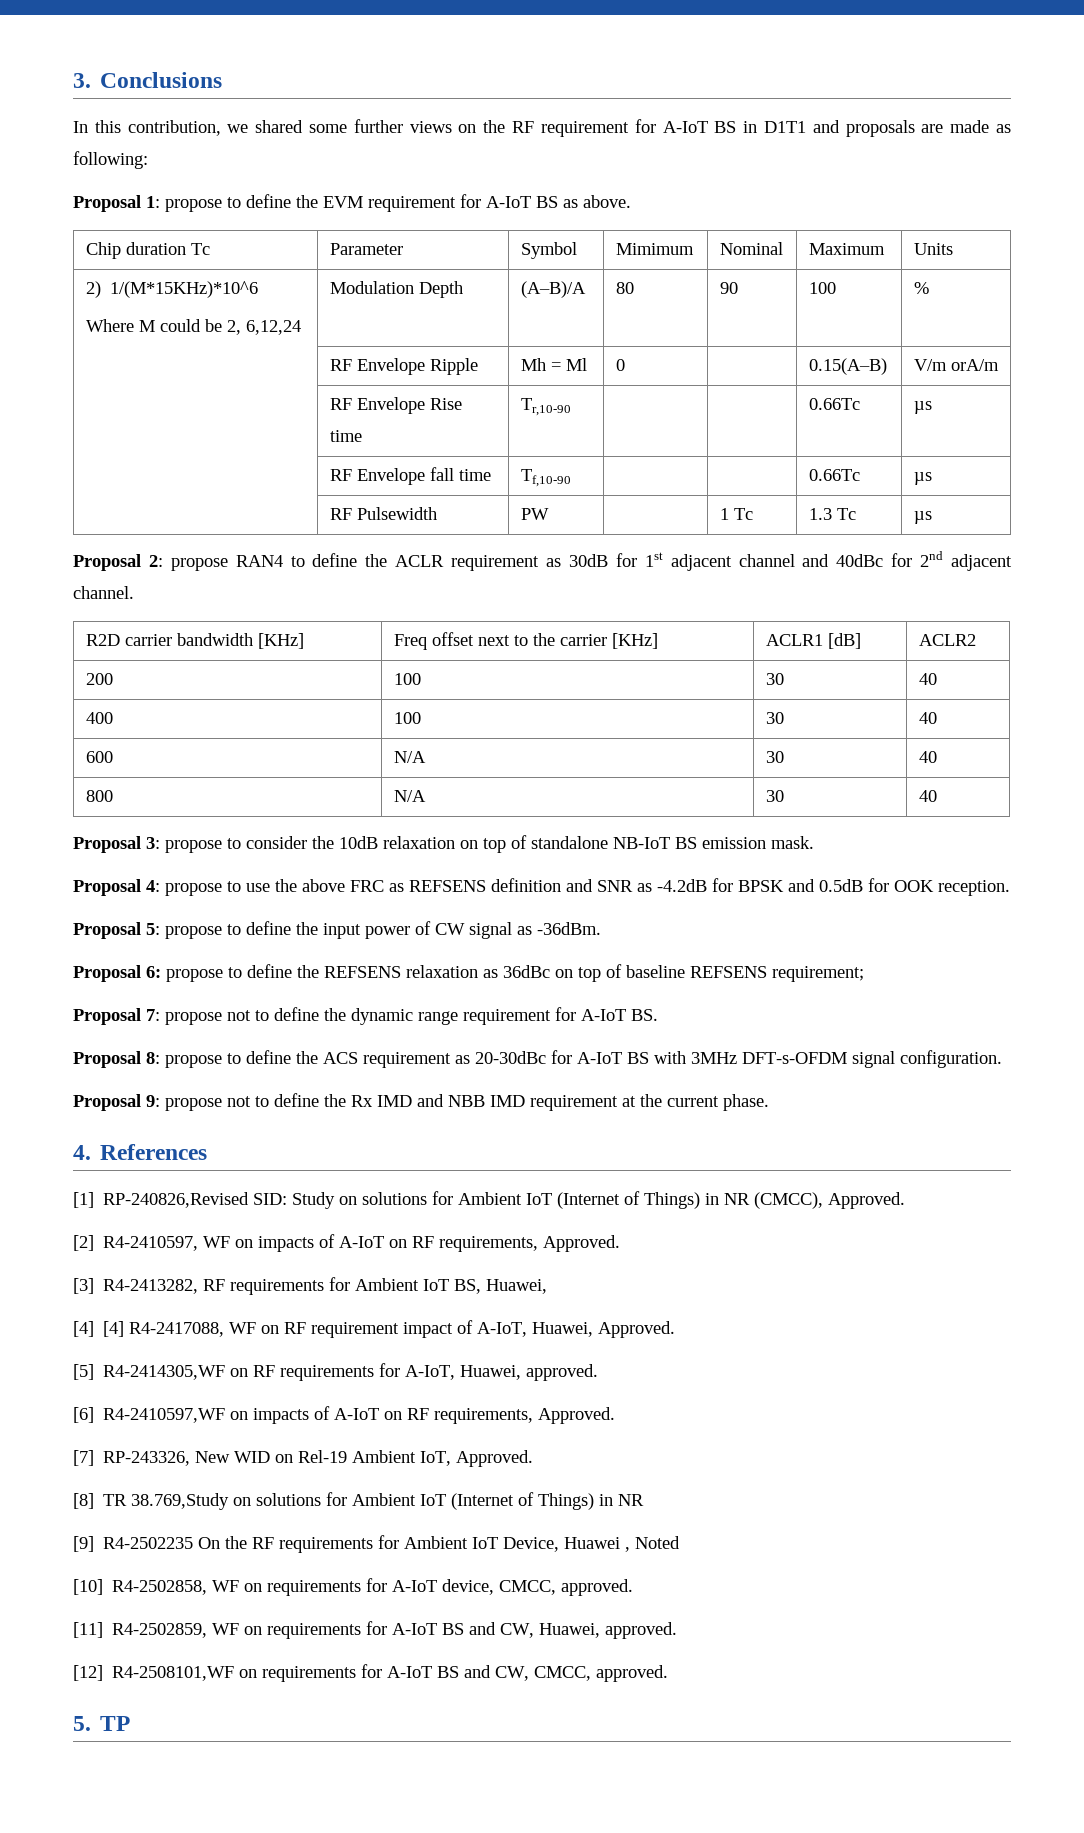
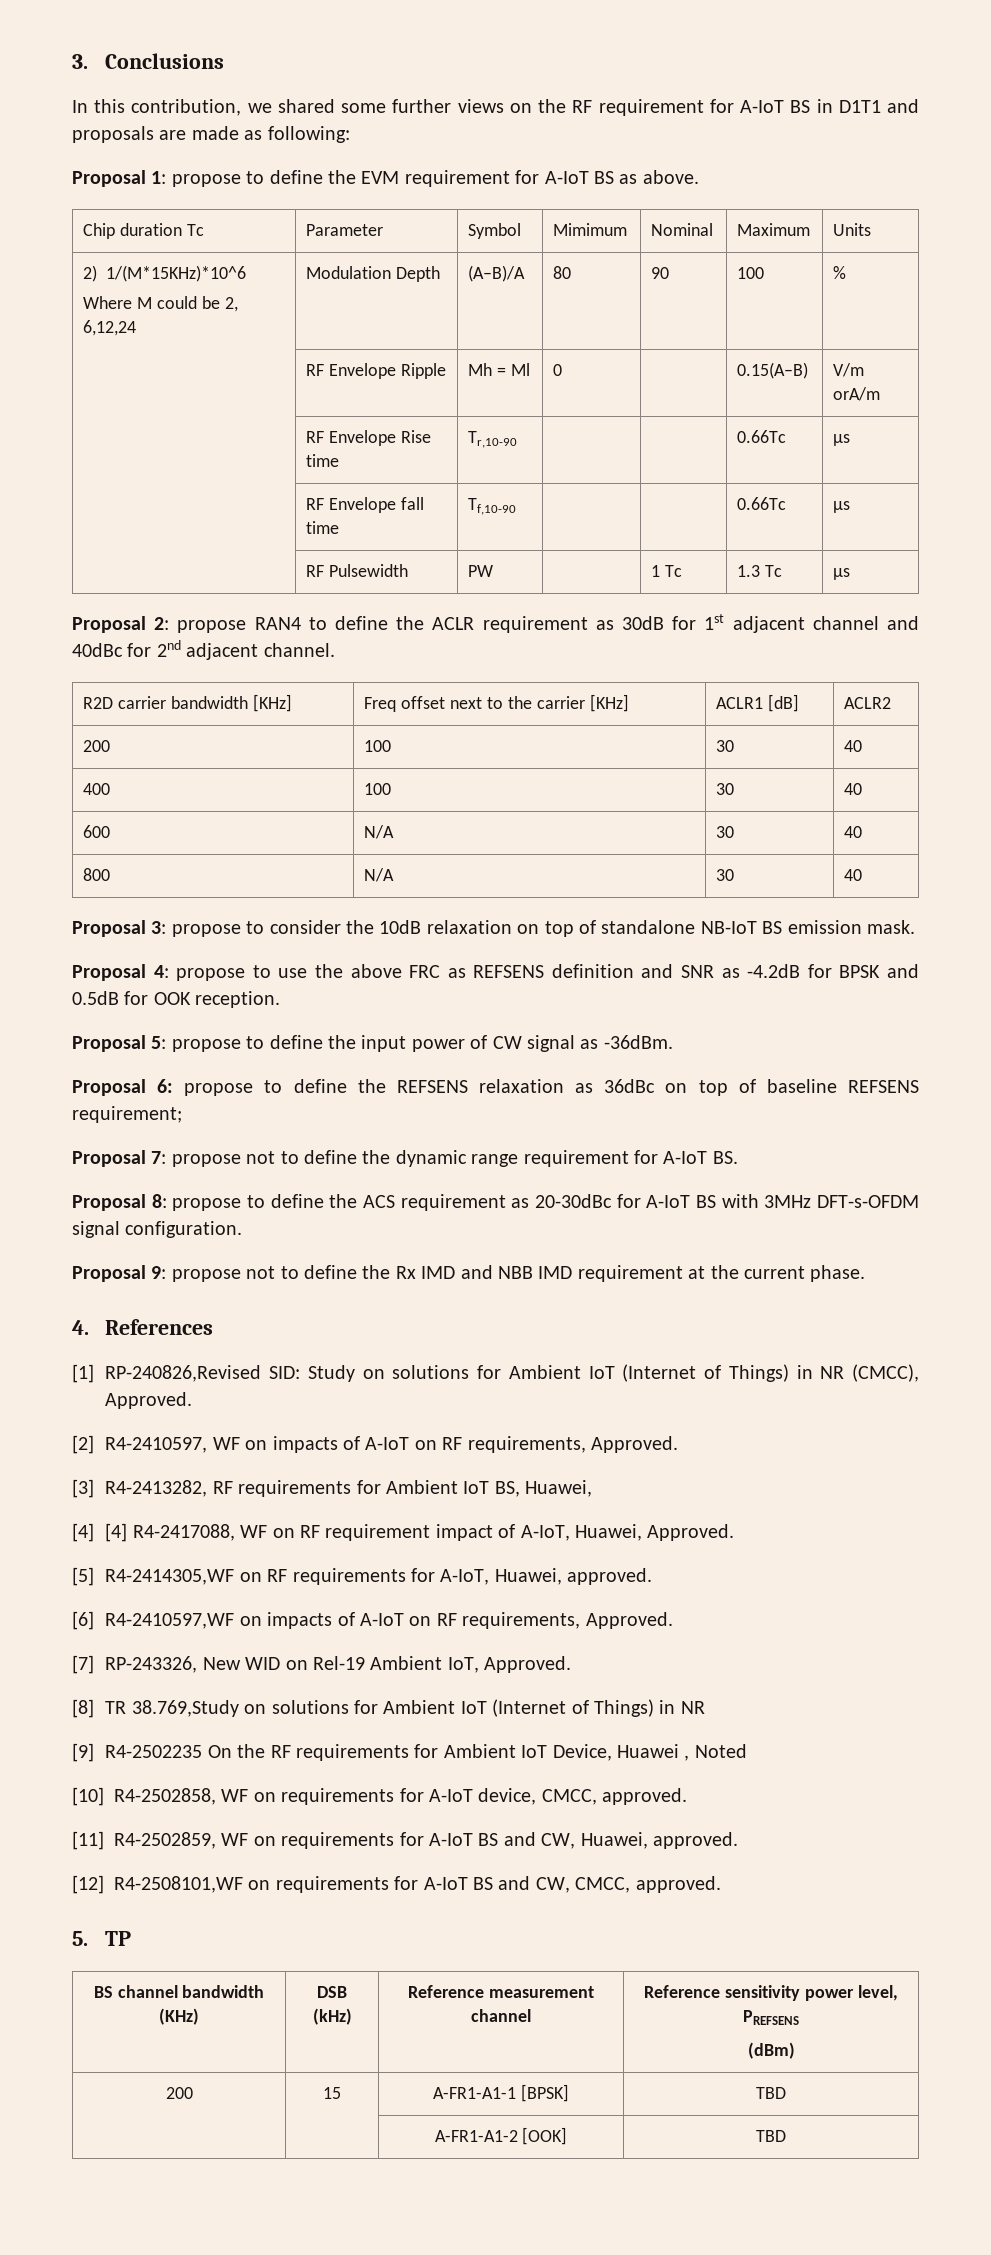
(131, 1723) none -> [93,1985,265,1998] [159,2008,199,2025] [317,1986,347,1998] [312,2008,352,2025] [408,1985,594,1998] [471,2009,531,2022] [644,1985,898,2001] [743,2010,799,2025] [747,2042,795,2059] [165,2087,193,2099] [323,2087,341,2099] [433,2084,569,2102] [756,2087,786,2099] [434,2127,568,2145] [756,2130,786,2142] // BS channel bandwidth (KHz) | DSB (kHz) | Reference measurement channel | Reference sensitivity power level, PREFSENS // (dBm) // 200 | 15 | A-FR1-A1-1 [BPSK] | TBD // | | A-FR1-A1-2 [OOK] | TBD

